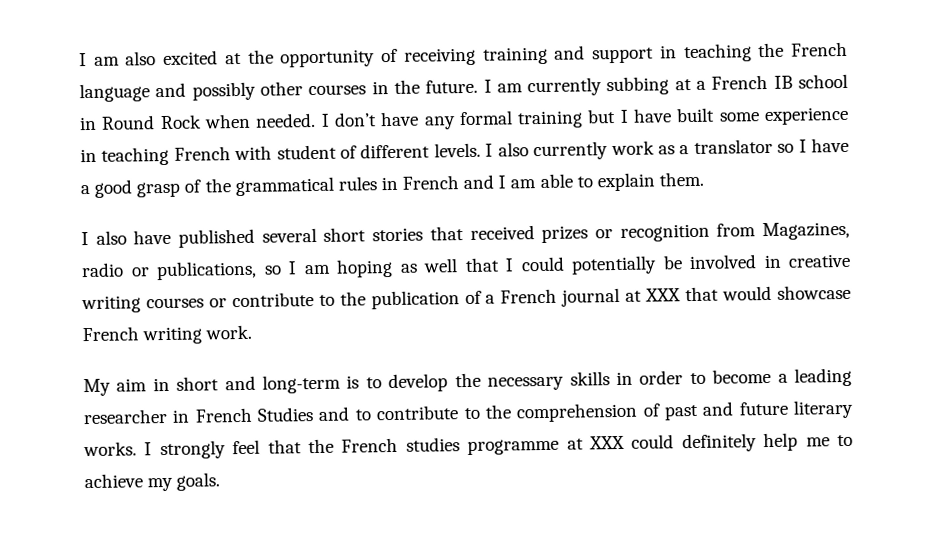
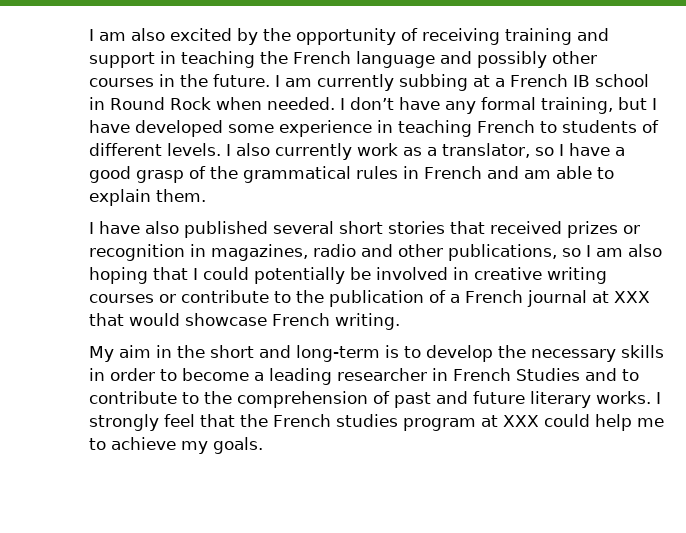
[224,52,242,65] at -> [237,28,258,45] by
[517,110,584,129] training -> [541,97,613,114] training,
[676,107,716,123] built -> [135,120,223,137] developed
[234,144,337,161] with student -> [539,120,637,133] to students
[693,138,773,154] translator -> [442,143,530,158] translator,
[498,175,507,189] I -> (519, 172) none
[95,229,172,245] also have -> [99,221,179,234] have also
[716,221,851,241] [81,262,150,278] from Magazines, radio or -> [190,244,443,261] in magazines, radio and other
[336,258,458,278] hoping as well -> [628,244,662,257] [89,267,148,284] also hoping
[142,324,253,345] writing work. -> [334,313,400,330] writing.
(170, 384) none -> [177,345,205,358] the
[467,438,560,455] programme -> [402,418,476,431] program
[681,433,757,453] definitely -> (590, 420) none

